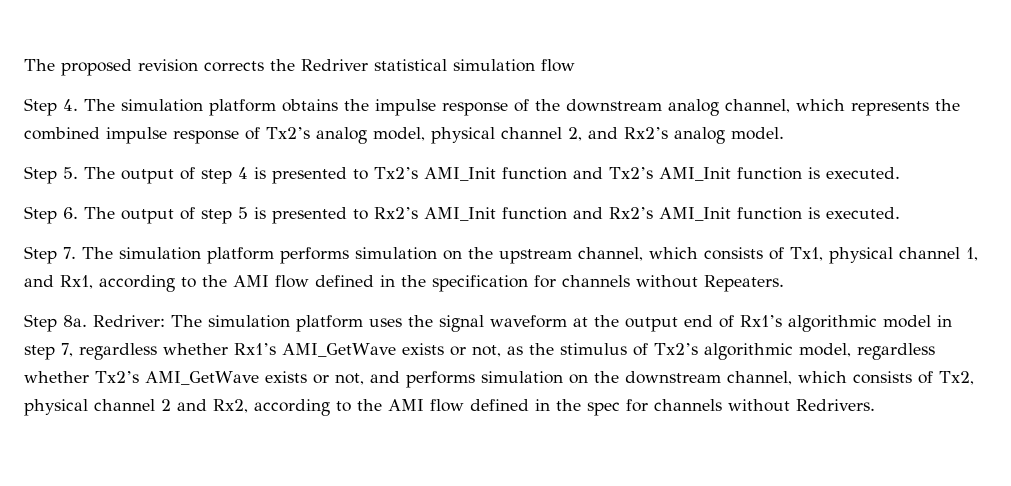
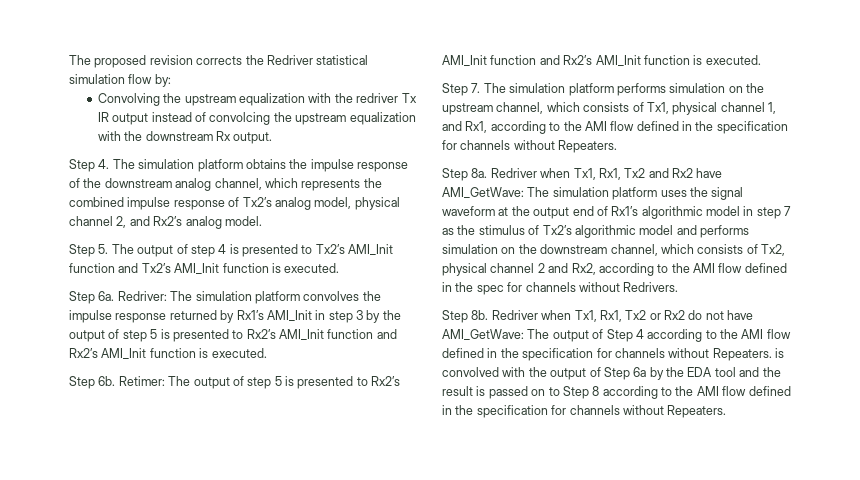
(575, 65) none -> [154,74,171,87] [97,93,417,106] [97,112,416,125] [97,131,273,144] by: // Convolving the upstream equalization with the redriver Tx IR output instead of convolcing the upstream equalization with the downstream Rx output.
[63,207,78,219] 6. -> [98,291,381,304] [69,310,401,323] [69,329,397,342] [69,348,267,359] [69,376,165,389] 6a. Redriver: The simulation platform convolves the impulse response returned by Rx1’s AMI_Init in step 3 by the output of step 5 is presented to Rx2’s AMI_Init function and Rx2’s AMI_Init function is executed. // Step 6b. Retimer:
[93,315,165,327] Redriver: -> [490,168,723,180] [442,187,524,198] Redriver when Tx1, Rx1, Tx2 and Rx2 have AMI_GetWave:
[61,343,501,360] 7, regardless whether Rx1’s AMI_GetWave exists or not, -> [784,206,792,216] 7
[798,343,935,360] [24,371,364,385] model, regardless whether Tx2’s AMI_GetWave exists or not, -> [639,225,674,235] model
(875, 405) none -> [442,310,754,323] [442,329,791,342] [442,348,784,361] [442,367,781,380] [442,386,791,399] [442,405,727,418] // Step 8b. Redriver when Tx1, Rx1, Tx2 or Rx2 do not have AMI_GetWave: The output of Step 4 according to the AMI flow defined in the specification for channels without Repeaters. is convolved with the output of Step 6a by the EDA tool and the result is passed on to Step 8 according to the AMI flow defined in the specification for channels without Repeaters.

